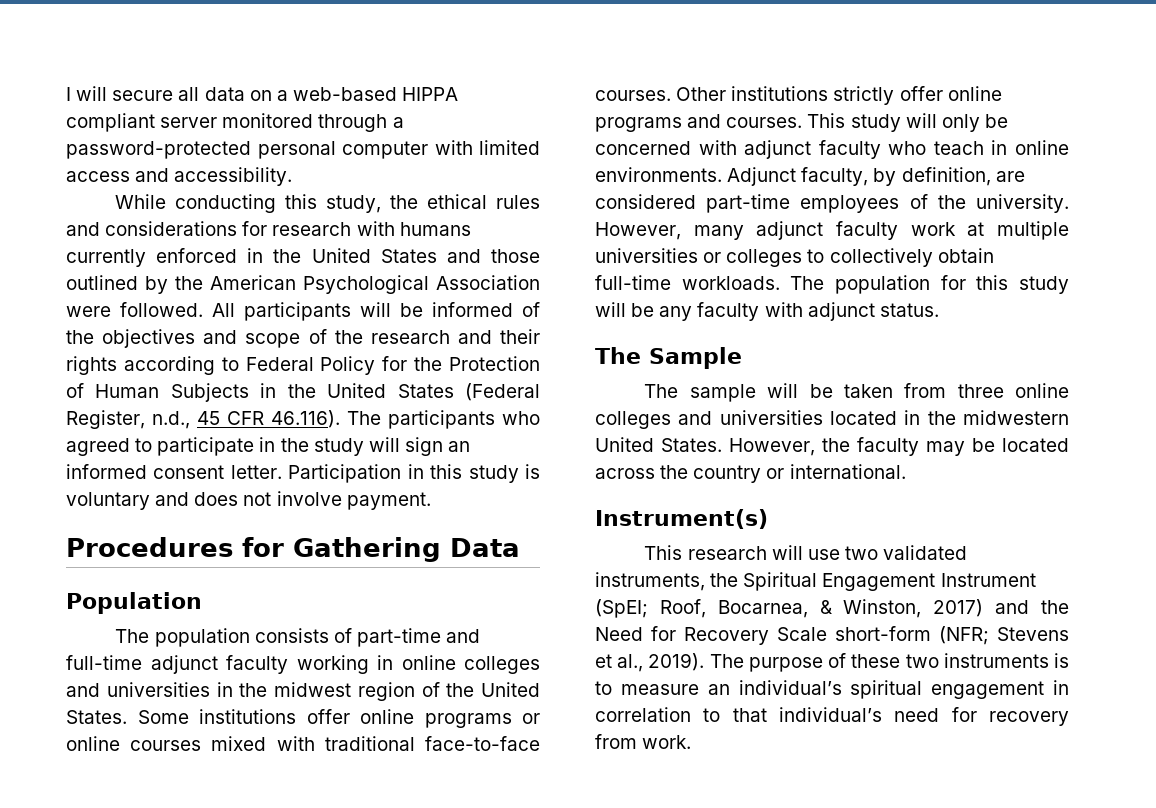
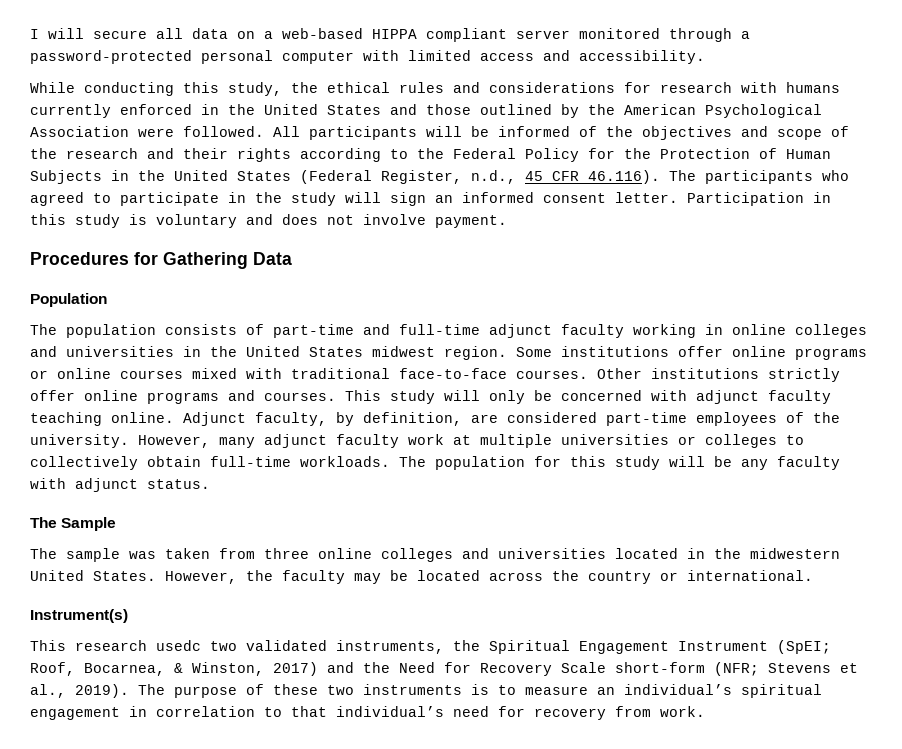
(239, 364) none -> [417,148,444,159] the
[274,682,540,701] [66,710,127,724] midwest region of the United States. -> [246,346,507,360] United States midwest region.
[888,140,1069,155] [595,167,722,182] who teach in online environments. -> [30,412,174,426] teaching online.
[767,383,833,398] will be -> [129,551,156,559] was
[771,545,840,560] will use -> [156,640,201,651] usedc

